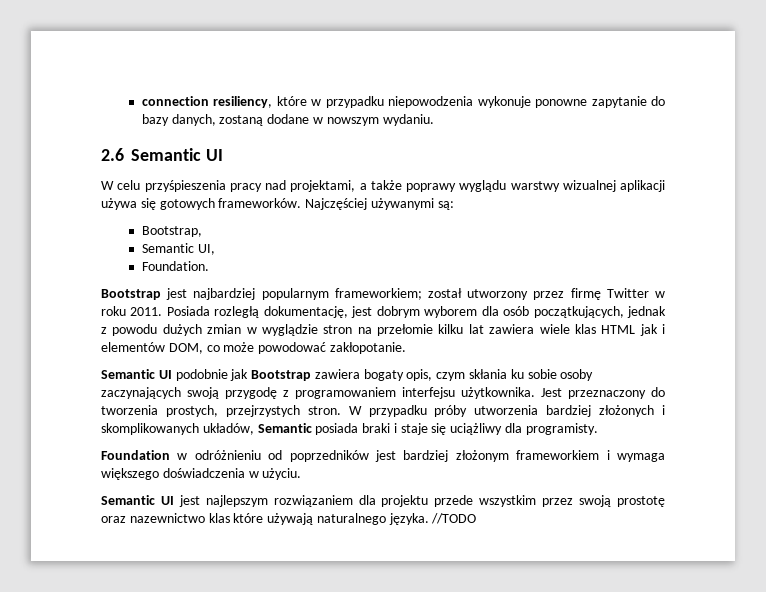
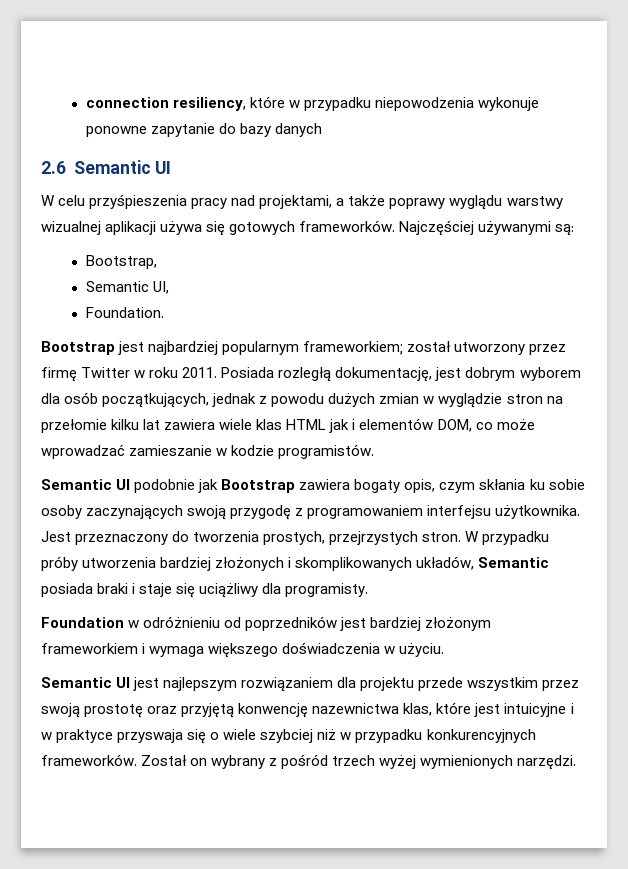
[171,114,434,126] danych, zostaną dodane w nowszym wydaniu. -> [275,123,323,137] danych
[258,342,406,354] powodować zakłopotanie. -> [41,444,375,459] wprowadzać zamieszanie w kodzie programistów.
[129,513,477,525] nazewnictwo klas które używają naturalnego języka. //TODO -> [181,702,574,718] [41,729,536,744] [41,754,577,770] przyjętą konwencję nazewnictwa klas, które jest intuicyjne i w praktyce przyswaja się o wiele szybciej niż w przypadku konkurencyjnych frameworków. Został on wybrany z pośród trzech wyżej wymienionych narzędzi.

